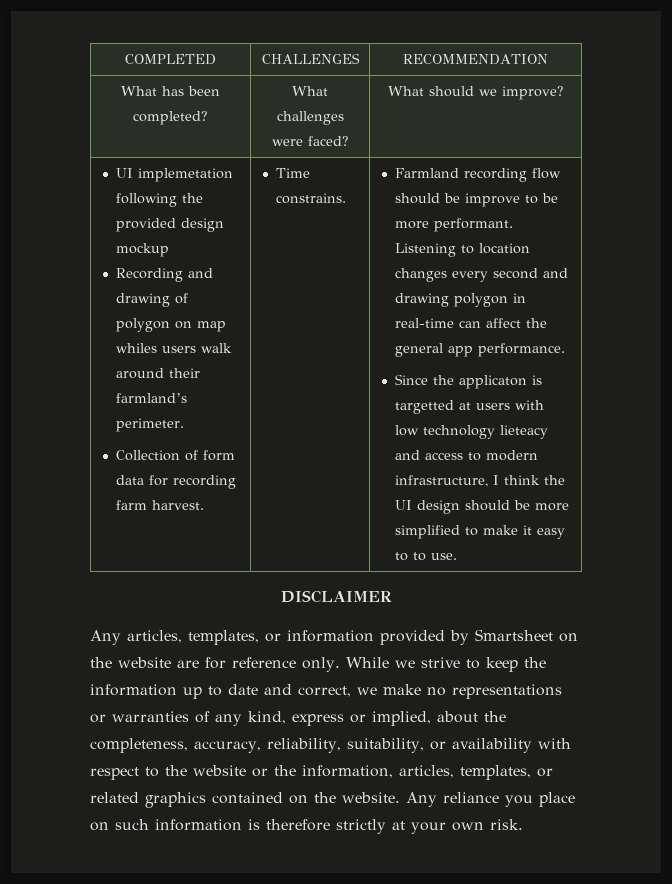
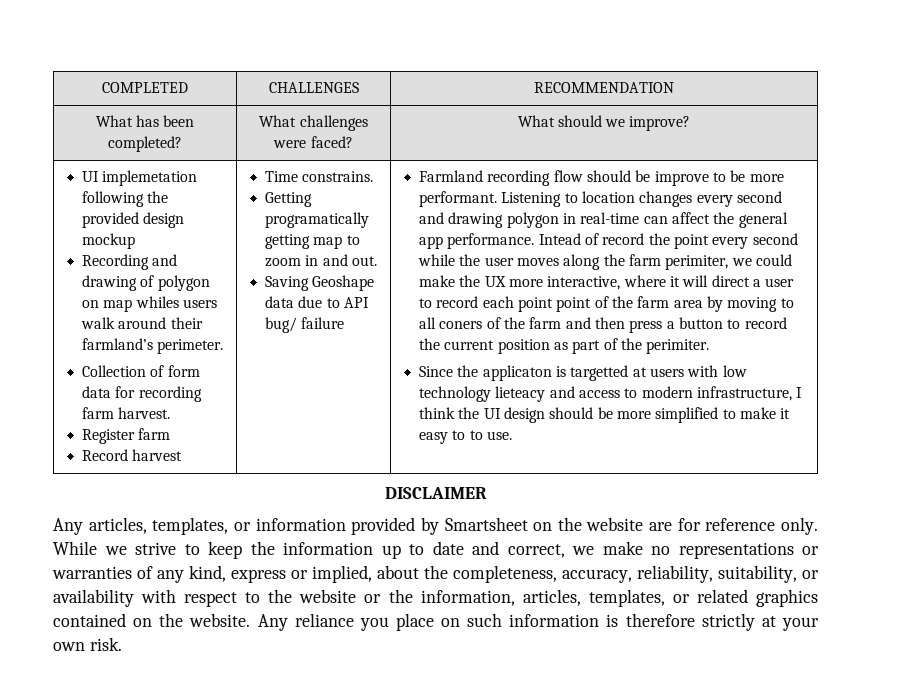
[276,168,311,178] [276,193,347,204] | Time constrains. -> [82,428,171,444] [82,449,183,461] [265,171,374,182] [265,192,313,207] [265,212,370,228] [265,234,360,249] [265,254,377,267] [265,275,375,291] [265,296,369,308] [265,317,345,333] // Register farm // Record harvest | Time constrains. // Getting programatically getting map to zoom in and out. // Saving Geoshape data due to API bug/ failure
(566, 350) none -> [538,233,798,249] [418,254,792,270] [419,275,795,290] [419,296,794,312] [419,317,787,333] [419,338,710,354] Intead of record the point every second while the user moves along the farm perimiter, we could make the UX more interactive, where it will direct a user to record each point point of the farm area by moving to all coners of the farm and then press a button to record the current position as part of the perimiter.

